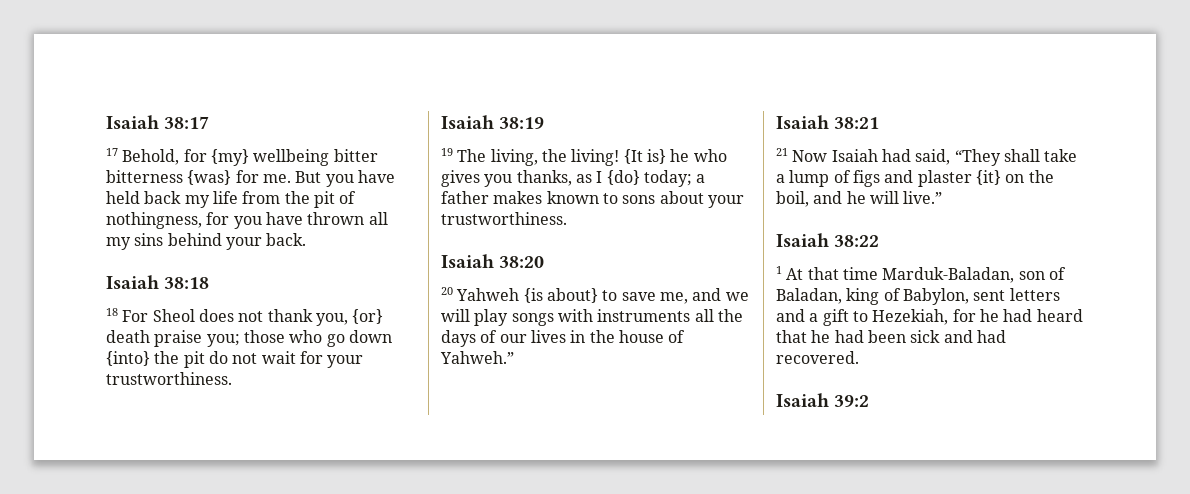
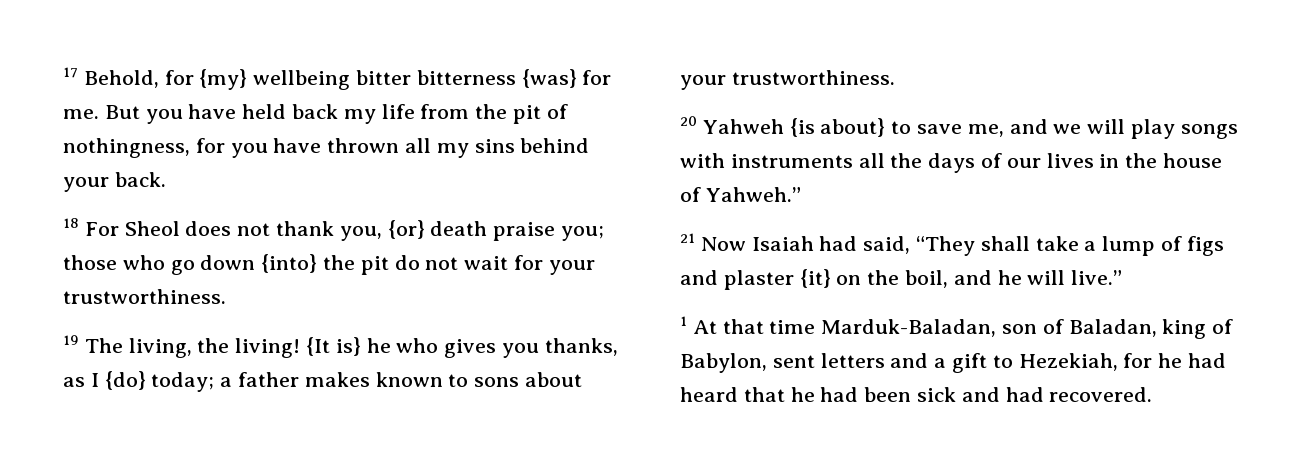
[106,115,210,129] Isaiah 38:17 // -> (63, 72) none
[106,275,210,289] // Isaiah 38:18 -> (166, 179) none
[441,115,545,129] // Isaiah 38:19 -> (226, 296) none
[441,254,545,268] // Isaiah 38:20 -> (895, 77) none
[776,115,880,129] // Isaiah 38:21 -> (801, 194) none
[776,233,880,247] // Isaiah 38:22 -> (1123, 277) none
[776,393,870,407] // Isaiah 39:2 -> (1153, 394) none

